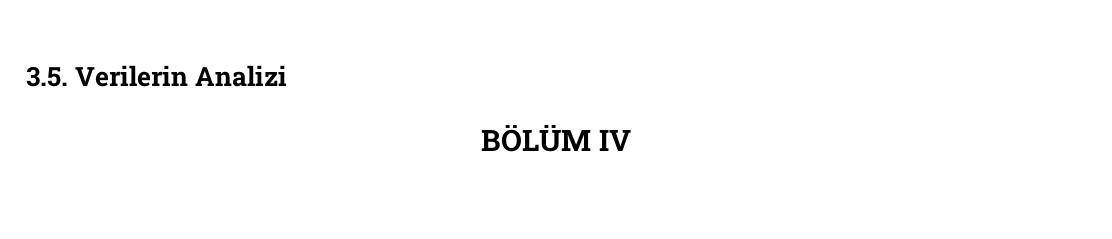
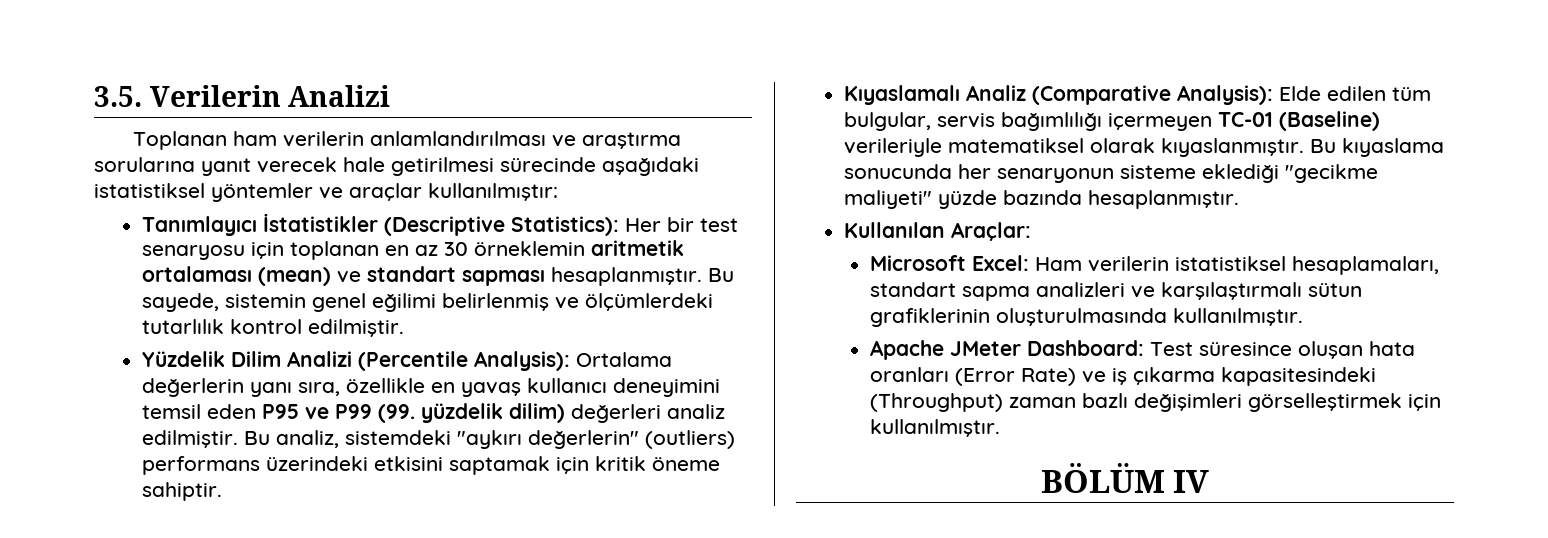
(288, 76) none -> [133,131,682,150] [94,157,699,176] [94,183,558,202] [142,213,739,236] [142,240,685,260] [142,266,735,286] [142,293,714,312] [142,319,405,337] [142,351,673,371] [142,378,721,397] [142,403,726,423] [142,430,736,449] [142,456,721,475] [142,482,223,501] [844,85,1432,105] [844,111,1381,131] [844,138,1445,157] [844,164,1379,183] [844,190,1240,209] [844,222,1032,241] [869,255,1439,275] [869,282,1362,301] [869,308,1303,327] [869,340,1415,360] [869,367,1376,386] [869,393,1441,412] [869,419,1000,437] // Toplanan ham verilerin anlamlandırılması ve araştırma sorularına yanıt verecek hale getirilmesi sürecinde aşağıdaki istatistiksel yöntemler ve araçlar kullanılmıştır: // Tanımlayıcı İstatistikler (Descriptive Statistics): Her bir test senaryosu için toplanan en az 30 örneklemin aritmetik ortalaması (mean) ve standart sapması hesaplanmıştır. Bu sayede, sistemin genel eğilimi belirlenmiş ve ölçümlerdeki tutarlılık kontrol edilmiştir. // Yüzdelik Dilim Analizi (Percentile Analysis): Ortalama değerlerin yanı sıra, özellikle en yavaş kullanıcı deneyimini temsil eden P95 ve P99 (99. yüzdelik dilim) değerleri analiz edilmiştir. Bu analiz, sistemdeki "aykırı değerlerin" (outliers) performans üzerindeki etkisini saptamak için kritik öneme sahiptir. // Kıyaslamalı Analiz (Comparative Analysis): Elde edilen tüm bulgular, servis bağımlılığı içermeyen TC-01 (Baseline) verileriyle matematiksel olarak kıyaslanmıştır. Bu kıyaslama sonucunda her senaryonun sisteme eklediği "gecikme maliyeti" yüzde bazında hesaplanmıştır. // Kullanılan Araçlar: // Microsoft Excel: Ham verilerin istatistiksel hesaplamaları, standart sapma analizleri ve karşılaştırmalı sütun grafiklerinin oluşturulmasında kullanılmıştır. // Apache JMeter Dashboard: Test süresince oluşan hata oranları (Error Rate) ve iş çıkarma kapasitesindeki (Throughput) zaman bazlı değişimleri görselleştirmek için kullanılmıştır.

